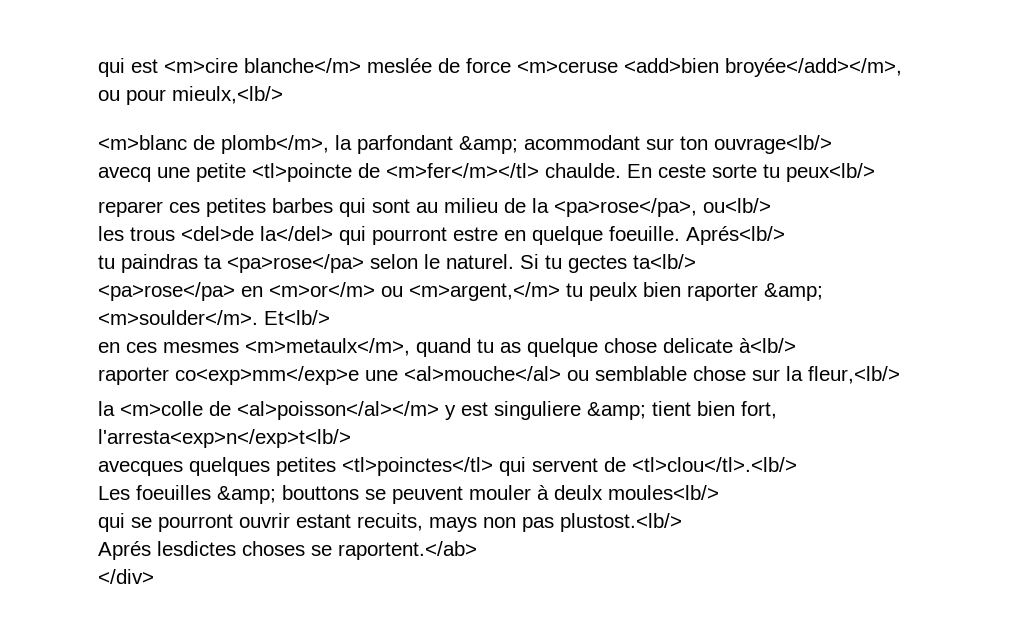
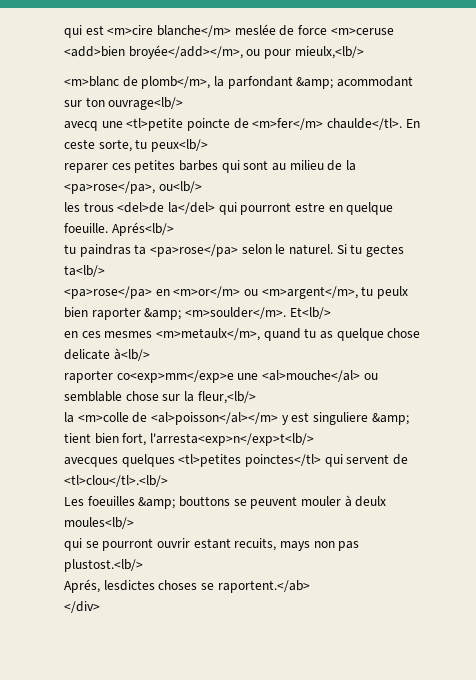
[196,163,621,182] petite <tl>poincte de <m>fer</m></tl> chaulde. -> [126,118,402,131] <tl>petite poincte de <m>fer</m> chaulde</tl>.
[712,164,757,178] sorte -> [98,139,132,152] sorte,
[409,282,560,301] <m>argent,</m> -> [261,286,358,299] <m>argent</m>,
[276,457,493,476] petites <tl>poinctes</tl> -> [178,454,321,467] <tl>petites poinctes</tl>
[98,541,151,560] Aprés -> [64,579,100,593] Aprés,

